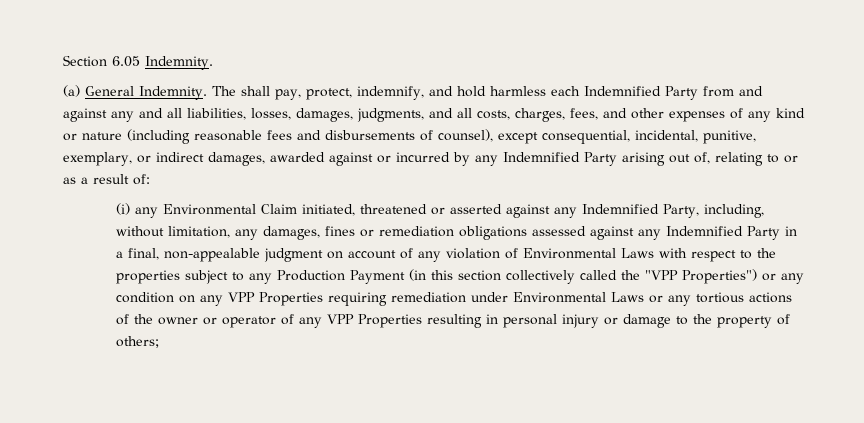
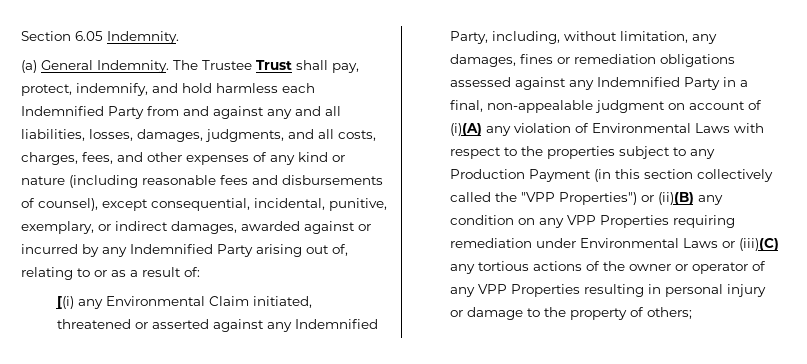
(236, 91) none -> [202,60,292,70] Trustee Trust
[115,203,130,215] (i) -> [56,296,74,309] [(i)
(413, 253) none -> [449,123,482,136] (i)(A)
(776, 277) none -> [657,192,694,205] (ii)(B)
(663, 299) none -> [738,238,779,251] (iii)(C)

